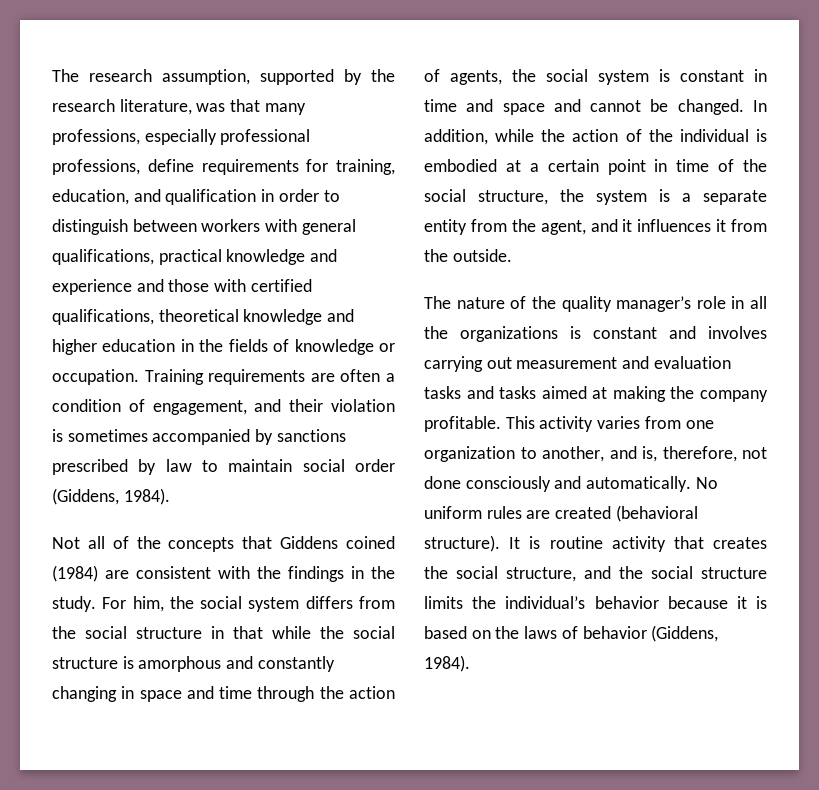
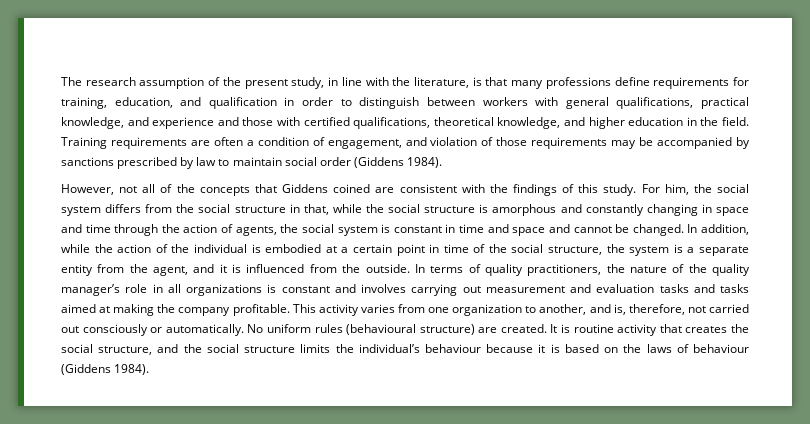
[162,69,395,85] [52,99,306,115] [52,129,311,145] [52,159,140,175] assumption, supported by the research literature, was that many professions, especially professional professions, -> [139,77,611,89] assumption of the present study, in line with the literature, is that many professions
[226,249,306,265] knowledge -> [61,117,124,129] knowledge,
[243,309,323,325] knowledge -> [497,117,561,129] knowledge,
[228,339,396,355] [52,369,139,385] fields of knowledge or occupation. -> [722,117,750,126] field.
[289,399,396,412] [52,429,148,442] their violation is sometimes -> [430,137,654,149] violation of those requirements may be
[52,488,119,505] (Giddens, -> [353,157,404,168] (Giddens
[52,537,80,549] Not -> [61,184,138,195] However, not
[52,565,98,582] (1984) -> (371, 188) none
[351,566,395,579] in the -> [562,184,599,193] of this
[233,626,263,639] that -> [303,204,329,215] that,
[637,219,727,232] influences it -> [232,264,305,273] is influenced
[424,296,451,309] // The -> [414,264,625,276] In terms of quality practitioners, the
[424,326,448,339] the -> (181, 288) none
[424,476,718,492] [424,505,698,522] [424,535,500,552] done consciously and automatically. No uniform rules are created (behavioral structure). -> [708,304,749,313] [61,324,547,336] carried out consciously or automatically. No uniform rules (behavioural structure) are created.
[594,596,659,609] behavior -> [425,344,482,353] behaviour
[582,625,719,642] behavior (Giddens, -> [692,344,749,353] [61,364,111,375] behaviour (Giddens

